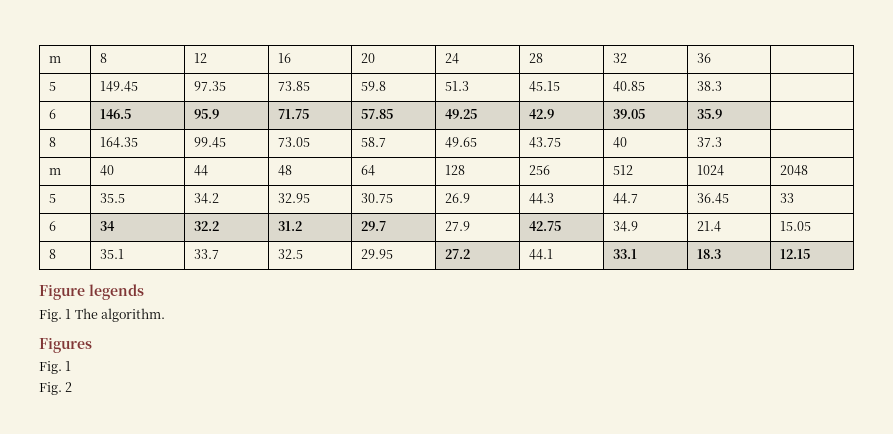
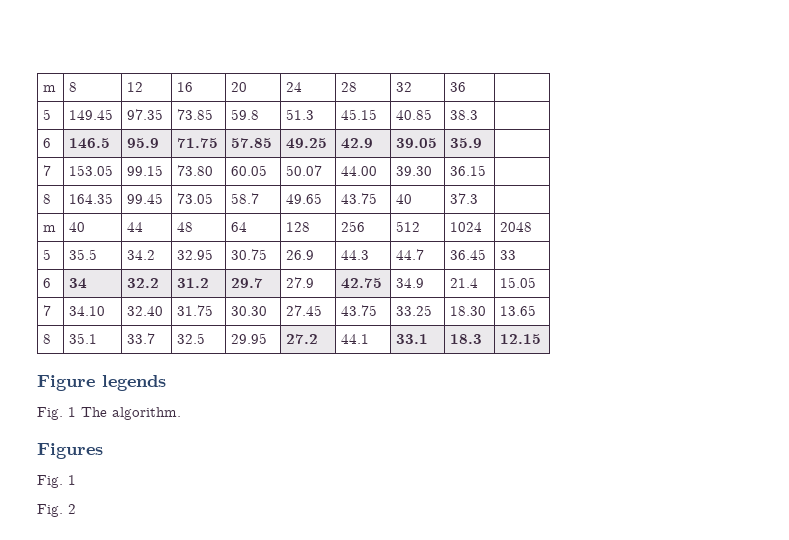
(722, 114) none -> [43,165,52,176] [69,165,114,176] [127,165,164,176] [177,165,214,176] [231,165,268,176] [286,165,323,176] [341,166,378,176] [396,166,433,176] [450,165,487,176] // 7 | 153.05 | 99.15 | 73.80 | 60.05 | 50.07 | 44.00 | 39.30 | 36.15 |
(811, 226) none -> [43,305,52,316] [69,306,106,316] [127,306,164,316] [177,305,214,316] [231,306,268,316] [286,305,323,316] [341,305,378,316] [396,305,433,316] [450,306,487,316] [500,305,537,316] // 7 | 34.10 | 32.40 | 31.75 | 30.30 | 27.45 | 43.75 | 33.25 | 18.30 | 13.65

